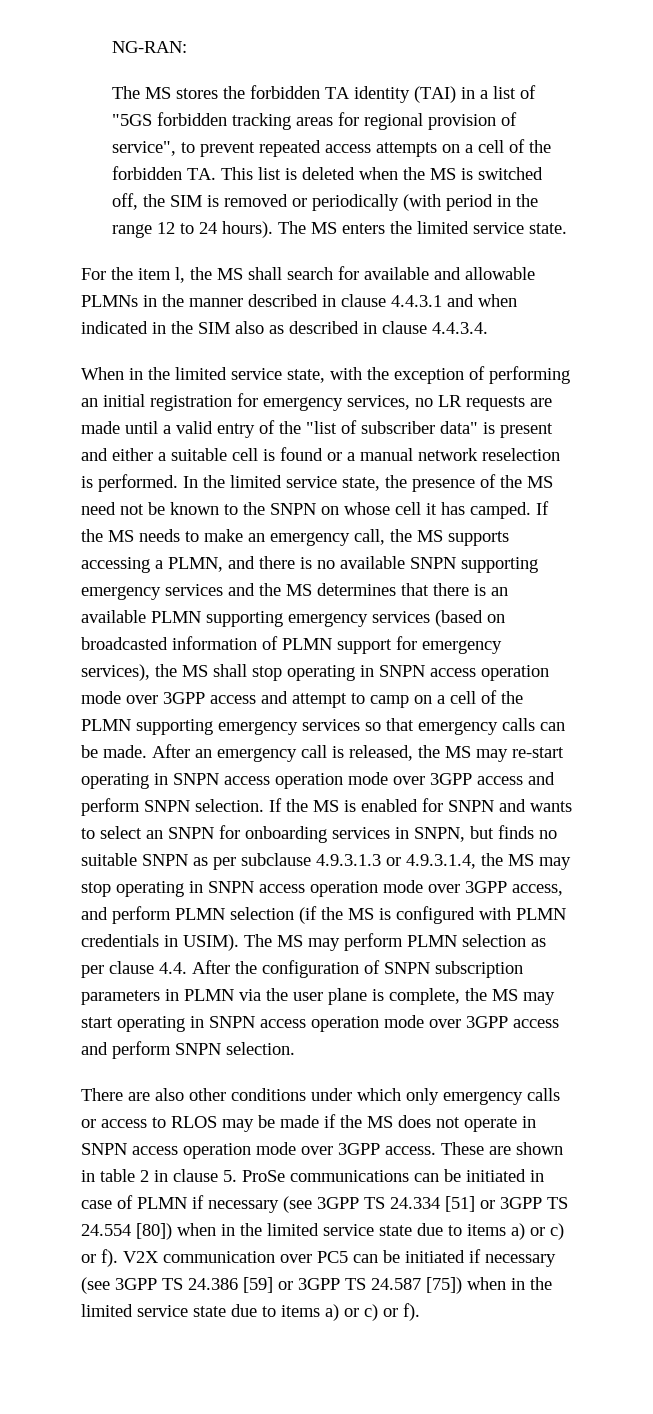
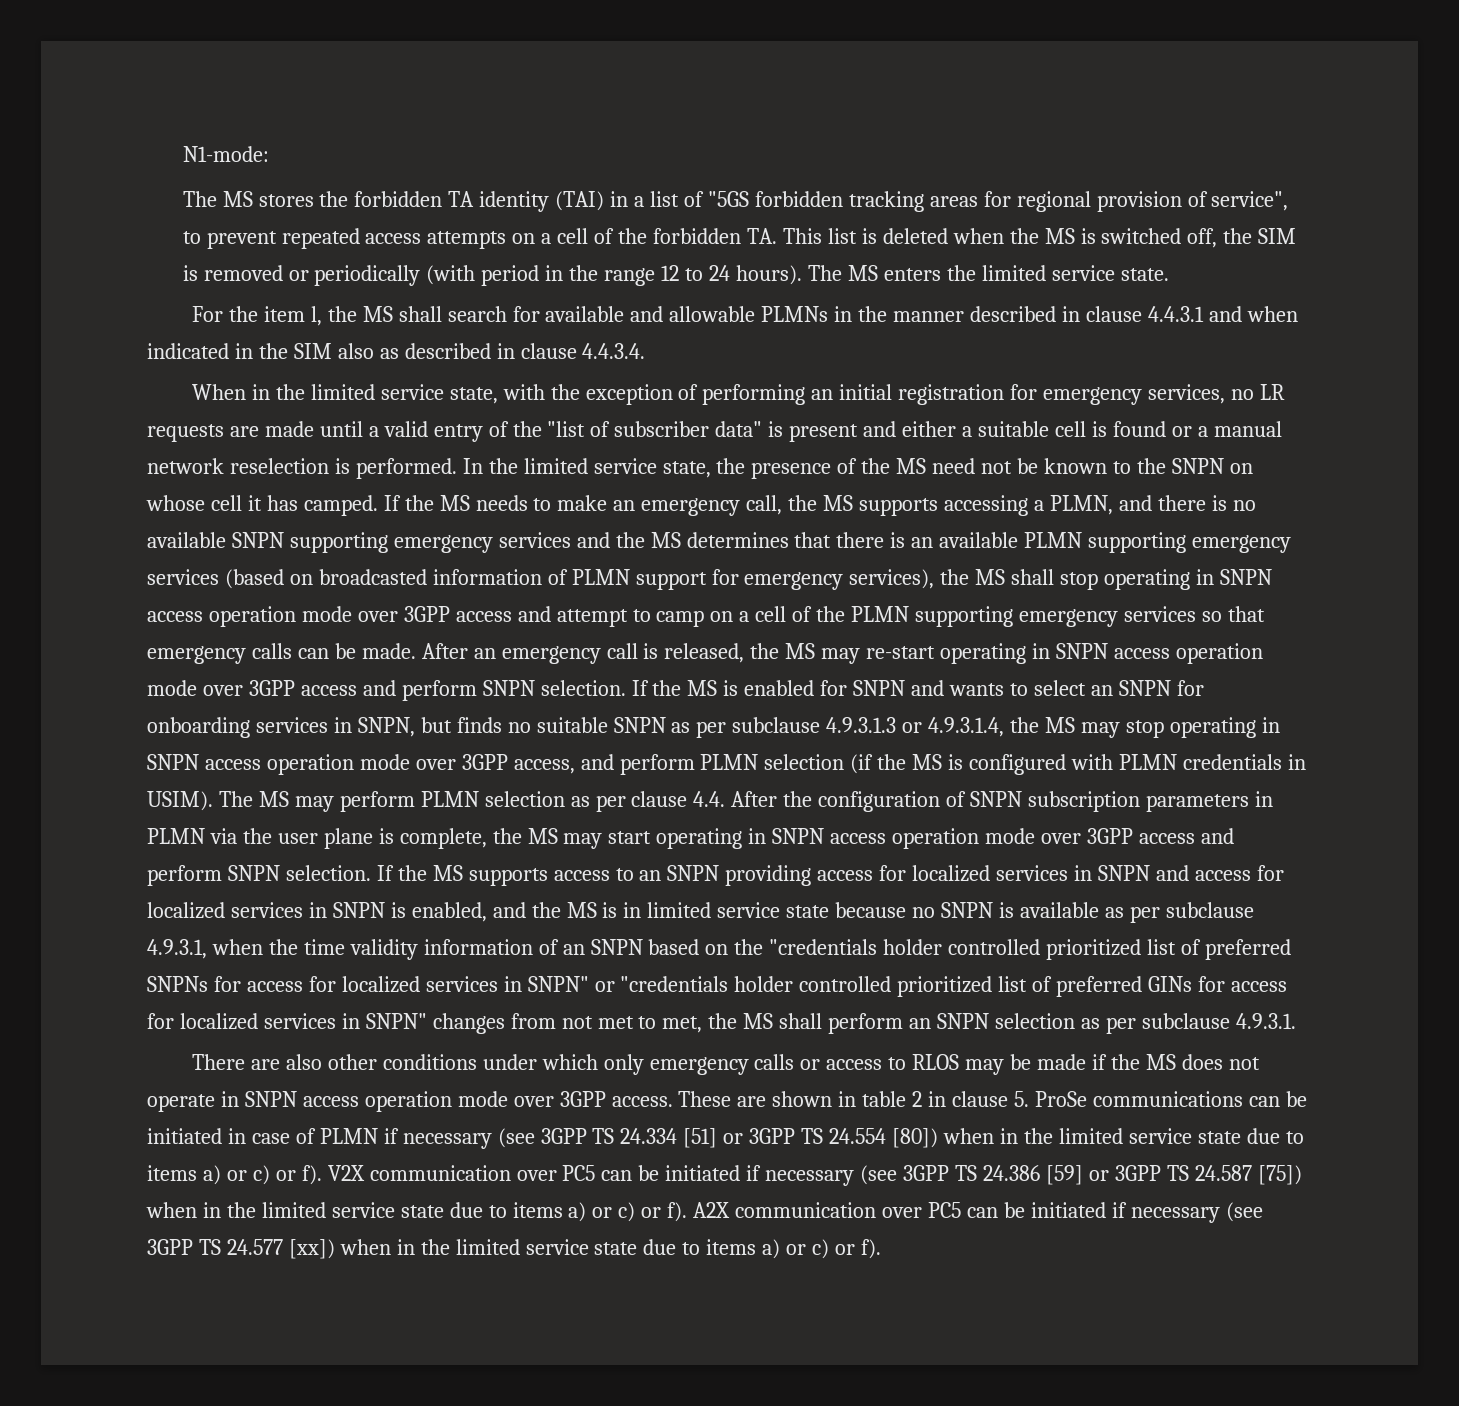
[111,41,187,53] NG-RAN: -> [182,146,269,162] N1-mode:
(295, 1048) none -> [376,865,1284,886] [147,902,1254,923] [147,939,1291,960] [147,976,1287,997] [147,1013,1296,1034] If the MS supports access to an SNPN providing access for localized services in SNPN and access for localized services in SNPN is enabled, and the MS is in limited service state because no SNPN is available as per subclause 4.9.3.1, when the time validity information of an SNPN based on the "credentials holder controlled prioritized list of preferred SNPNs for access for localized services in SNPN" or "credentials holder controlled prioritized list of preferred GINs for access for localized services in SNPN" changes from not met to met, the MS shall perform an SNPN selection as per subclause 4.9.3.1.
(420, 1312) none -> [693,1202,1263,1223] [147,1239,881,1259] A2X communication over PC5 can be initiated if necessary (see 3GPP TS 24.577 [xx]) when in the limited service state due to items a) or c) or f).

